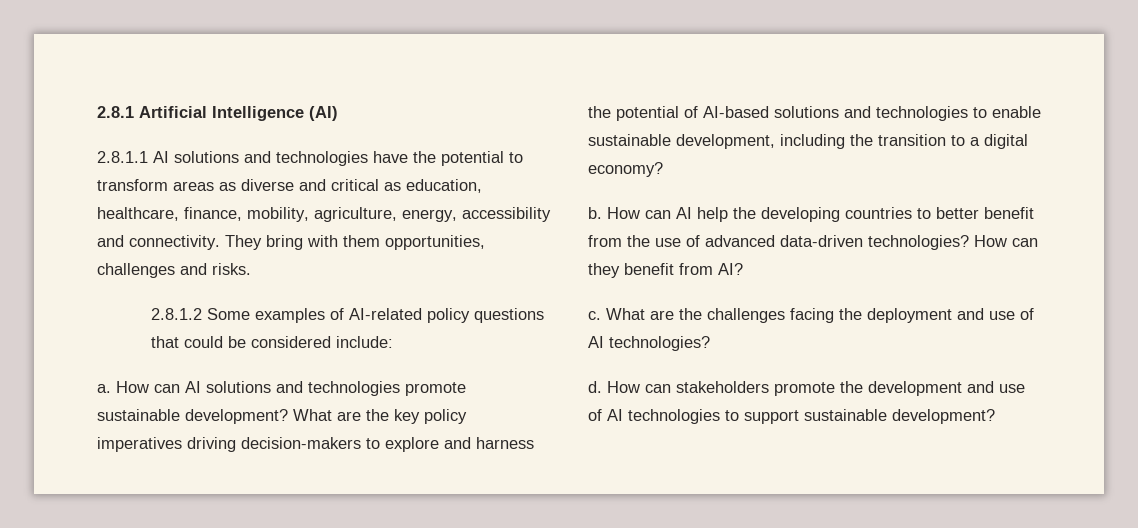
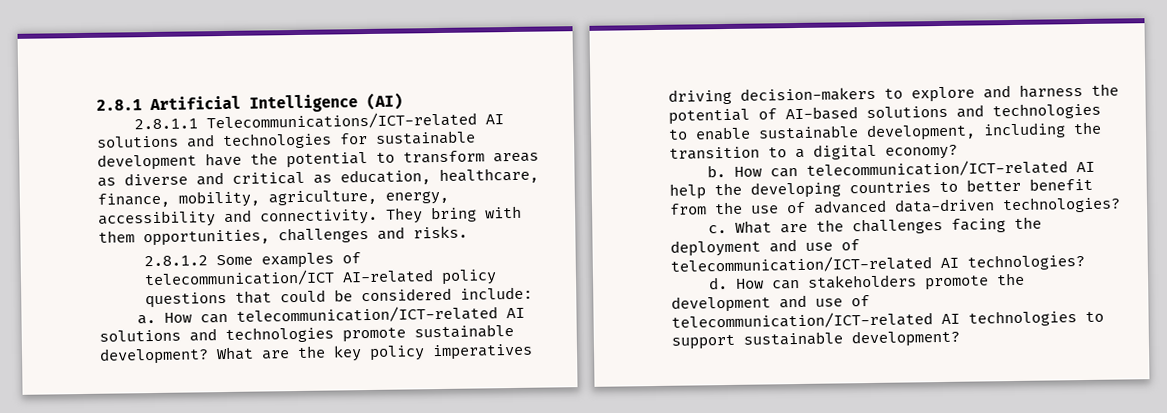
[153,151,368,166] AI solutions and technologies -> [206,111,505,131] [96,130,476,150] [97,153,197,171] Telecommunications/ICT-related AI solutions and technologies for sustainable development
(344, 314) none -> [143,269,335,288] telecommunication/ICT
(180, 388) none -> [236,305,499,324] telecommunication/ICT-related
(671, 214) none -> [806,159,1069,178] telecommunication/ICT-related
[974,235,1038,247] [588,263,743,278] How can they benefit from AI? -> (1121, 205) none
(1034, 314) none -> [670,255,932,274] telecommunication/ICT-related
(602, 415) none -> [671,311,933,330] telecommunication/ICT-related

